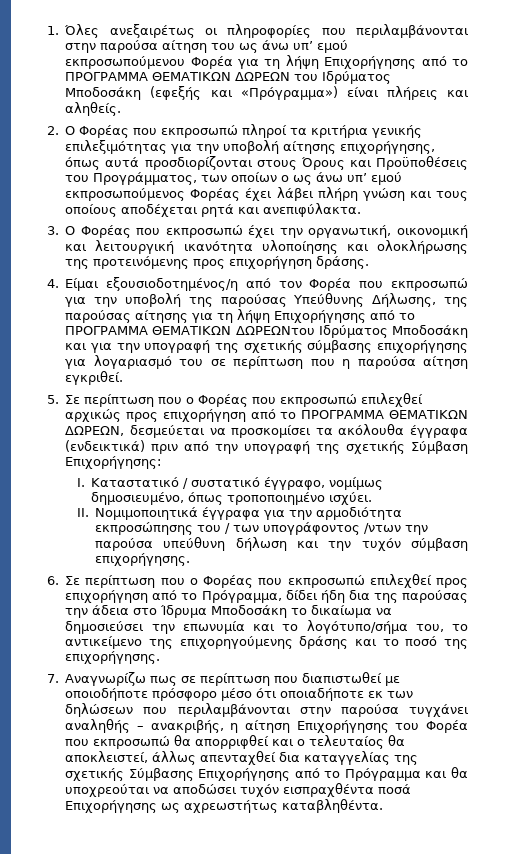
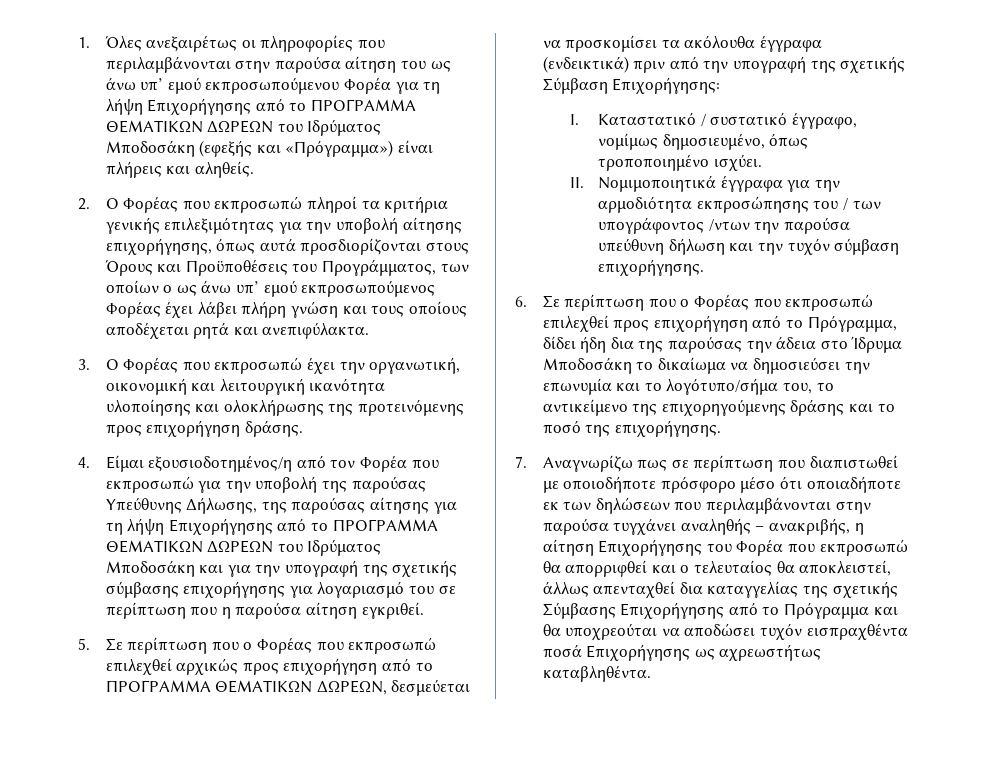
[235,326,315,335] ΔΩΡΕΩΝτου -> [207,540,303,553] ΔΩΡΕΩΝ του

